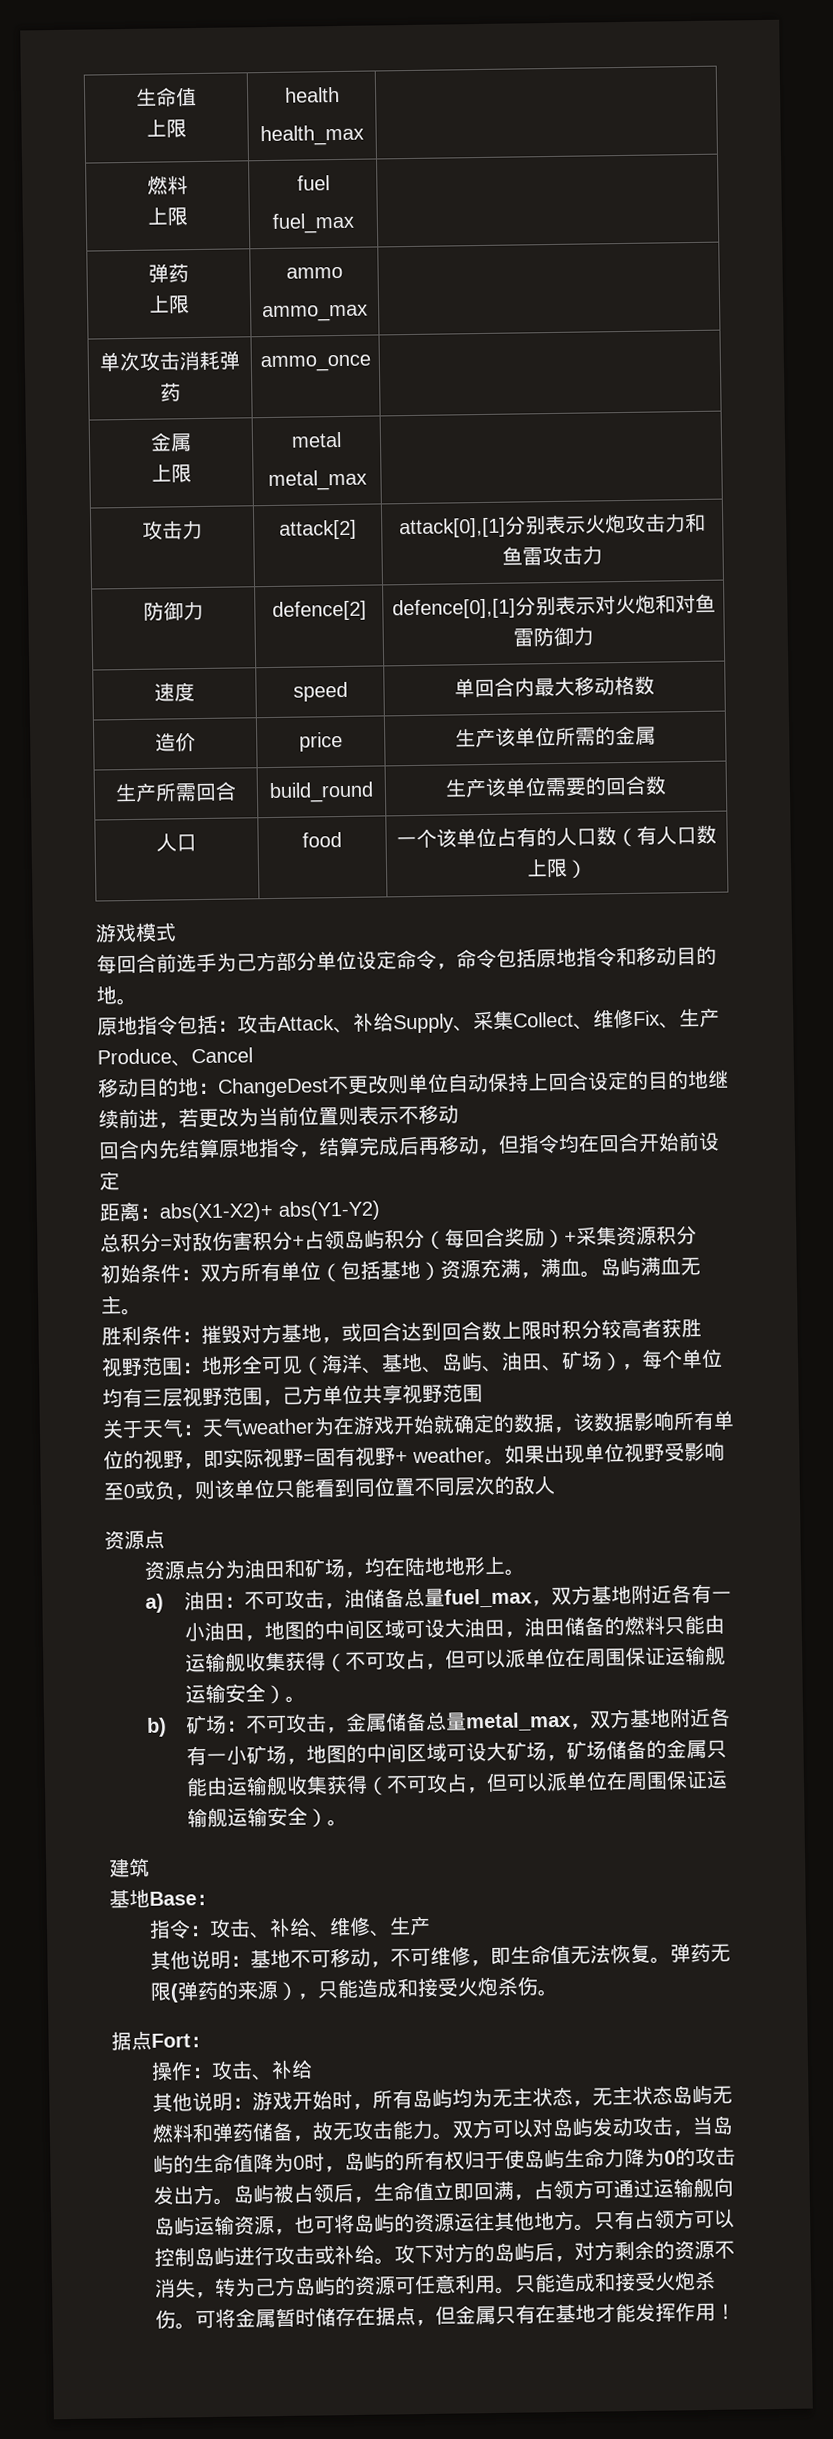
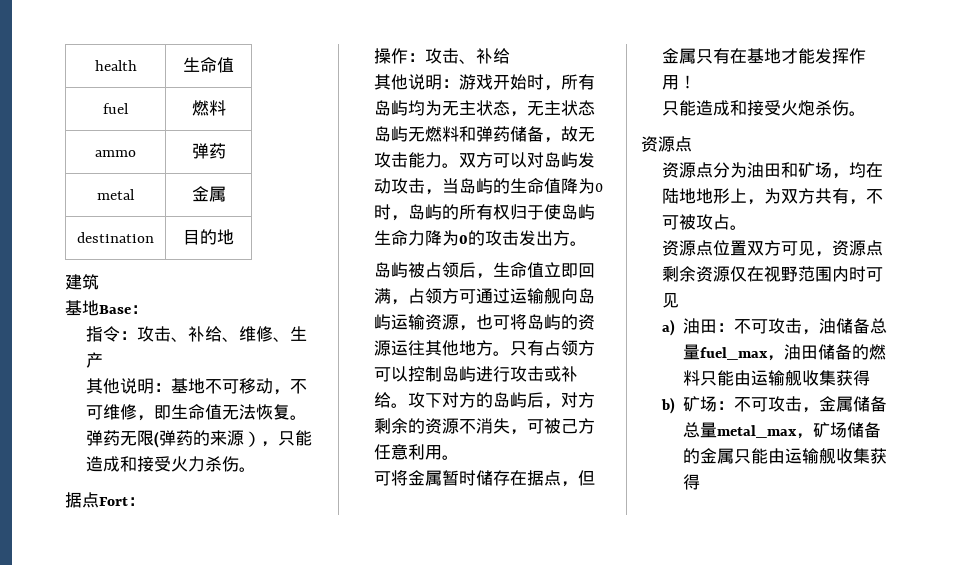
[135,87,197,107] [146,119,187,138] [283,86,340,103] [260,124,364,147] [147,175,188,195] [147,207,188,226] [296,175,330,191] [272,212,355,234] [148,263,189,283] [148,295,190,314] [285,266,343,279] [262,304,368,323] [99,350,240,372] [160,382,181,402] [259,354,371,373] [150,432,192,452] [151,464,192,483] [291,431,342,448] [267,469,367,492] [142,519,203,540] [279,519,357,540] [399,512,706,539] [502,545,603,566] [143,600,204,621] [271,600,367,621] [391,593,716,620] [513,626,594,647] [154,682,195,702] [292,681,348,702] [454,675,655,698] [155,732,196,752] [299,732,343,752] [455,725,656,748] [115,781,237,803] [269,781,374,804] [445,775,667,798] [156,833,197,852] [302,832,342,848] [396,824,717,848] [526,858,588,879] [95,922,177,943] [96,945,717,974] [96,985,137,1006] [97,1007,720,1036] [97,1047,253,1067] [97,1069,729,1098] [98,1104,459,1129] [98,1131,720,1160] [99,1171,120,1191] [99,1200,380,1223] [100,1225,697,1253] [100,1256,701,1284] [101,1295,142,1316] [101,1317,702,1346] [101,1348,723,1378] [102,1383,483,1408] [102,1410,735,1439] [103,1441,725,1470] [103,1475,555,1501] [104,1529,165,1551] [143,1556,526,1581] [144,1583,733,1613] [184,1614,726,1642] [185,1645,727,1673] [185,1683,307,1705] [146,1707,732,1737] [186,1739,728,1766] [186,1769,729,1797] [187,1806,349,1828] 生命值 // 上限 | health // health_max | // 燃料 // 上限 | fuel // fuel_max | // 弹药 // 上限 | ammo // ammo_max | // 单次攻击消耗弹药 | ammo_once | // 金属 // 上限 | metal // metal_max | // 攻击力 | attack[2] | attack[0],[1]分别表示火炮攻击力和鱼雷攻击力 // 防御力 | defence[2] | defence[0],[1]分别表示对火炮和对鱼雷防御力 // 速度 | speed | 单回合内最大移动格数 // 造价 | price | 生产该单位所需的金属 // 生产所需回合 | build_round | 生产该单位需要的回合数 // 人口 | food | 一个该单位占有的人口数（有人口数上限） // 游戏模式 // 每回合前选手为己方部分单位设定命令，命令包括原地指令和移动目的地。 // 原地指令包括：攻击Attack、补给Supply、采集Collect、维修Fix、生产Produce、Cancel // 移动目的地：ChangeDest不更改则单位自动保持上回合设定的目的地继续前进，若更改为当前位置则表示不移动 // 回合内先结算原地指令，结算完成后再移动，但指令均在回合开始前设定 // 距离：abs(X1-X2)+ abs(Y1-Y2) // 总积分=对敌伤害积分+占领岛屿积分（每回合奖励）+采集资源积分 // 初始条件：双方所有单位（包括基地）资源充满，满血。岛屿满血无主。 // 胜利条件：摧毁对方基地，或回合达到回合数上限时积分较高者获胜 // 视野范围：地形全可见（海洋、基地、岛屿、油田、矿场），每个单位均有三层视野范围，己方单位共享视野范围 // 关于天气：天气weather为在游戏开始就确定的数据，该数据影响所有单位的视野，即实际视野=固有视野+ weather。如果出现单位视野受影响至0或负，则该单位只能看到同位置不同层次的敌人 // 资源点 // 资源点分为油田和矿场，均在陆地地形上。 // a)油田：不可攻击，油储备总量fuel_max，双方基地附近各有一小油田，地图的中间区域可设大油田，油田储备的燃料只能由运输舰收集获得（不可攻占，但可以派单位在周围保证运输舰运输安全）。 // b)矿场：不可攻击，金属储备总量metal_max，双方基地附近各有一小矿场，地图的中间区域可设大矿场，矿场储备的金属只能由运输舰收集获得（不可攻占，但可以派单位在周围保证运输舰运输安全）。 -> [94,60,137,71] [183,57,234,73] [103,103,129,114] [191,100,226,116] [95,150,136,157] [191,143,226,159] [97,189,135,200] [191,186,226,202] [77,232,154,243] [183,229,234,245] health | 生命值 // fuel | 燃料 // ammo | 弹药 // metal | 金属 // destination | 目的地
[476,1976,498,1997] 炮 -> [187,456,205,472] 力
(234, 2201) none -> (587, 243) //
[213,2270,716,2297] [154,2309,196,2330] 转为己方岛屿的资源可任意利用。只能造成和接受火炮杀伤。 -> [526,418,595,434] [373,444,459,460] 可被己方任意利用。 //
(736, 2311) none -> [661,100,866,116] [641,136,692,152] [661,162,883,179] [661,188,883,205] [661,214,747,230] [661,240,883,257] [661,266,883,282] [661,292,679,308] [661,318,888,336] [683,344,887,361] [683,370,871,386] [660,396,888,414] [683,422,882,439] [683,448,888,464] [683,474,701,490] // 只能造成和接受火炮杀伤。 // 资源点 // 资源点分为油田和矿场，均在陆地地形上，为双方共有，不可被攻占。 // 资源点位置双方可见，资源点剩余资源仅在视野范围内时可见 // a)油田：不可攻击，油储备总量fuel_max，油田储备的燃料只能由运输舰收集获得 // b)矿场：不可攻击，金属储备总量metal_max，矿场储备的金属只能由运输舰收集获得

